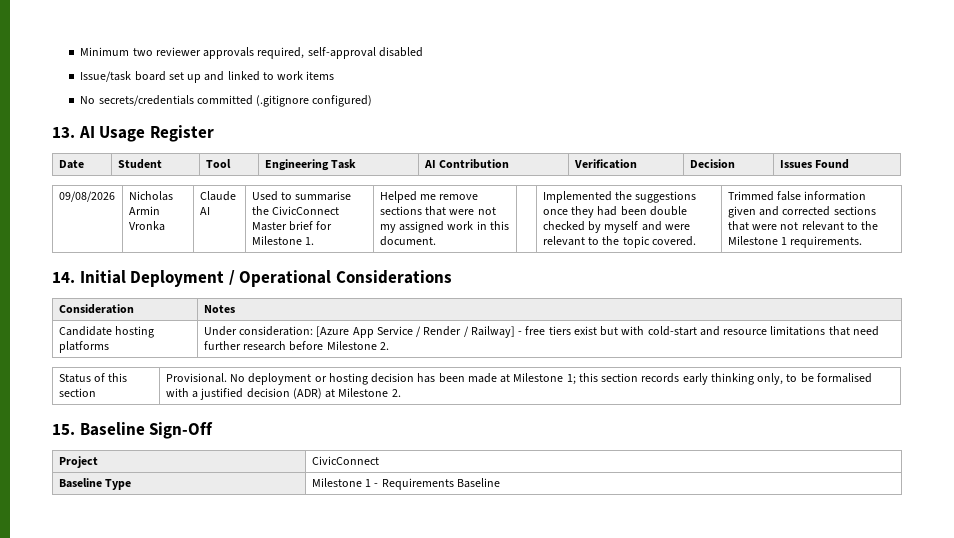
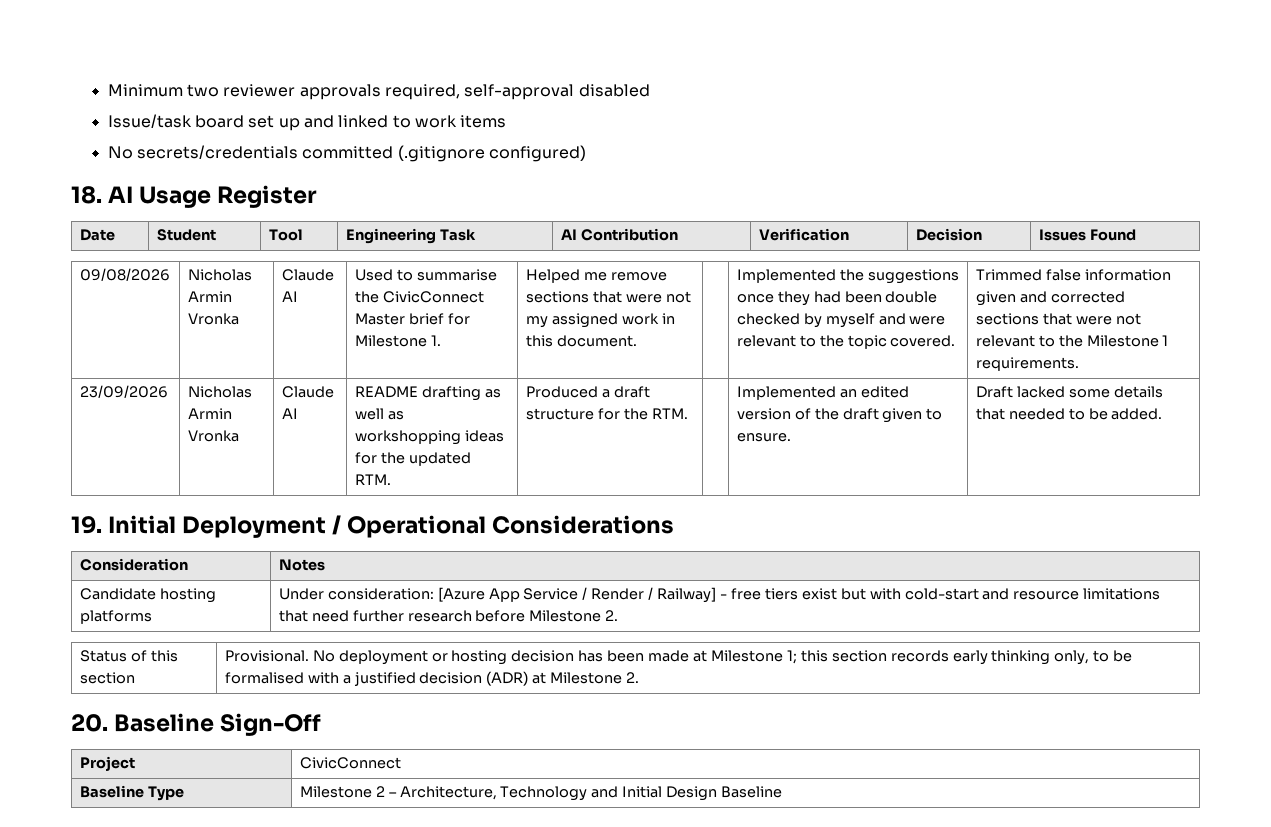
[52,127,75,138] 13. -> [71,186,102,204] 18.
[52,272,75,283] // 14. -> [79,385,168,398] [187,386,252,398] [187,408,232,419] [187,430,239,442] [281,386,334,398] [281,408,298,419] [354,386,501,401] [354,408,404,420] [354,430,504,445] [354,452,471,466] [354,474,391,485] [525,386,650,398] [525,408,688,420] [736,386,909,400] [736,408,943,423] [736,433,791,442] [975,386,1163,398] [975,408,1163,420] [71,516,102,534] // 23/09/2026 | Nicholas Armin Vronka | Claude AI | README drafting as well as workshopping ideas for the updated RTM. | Produced a draft structure for the RTM. | | Implemented an edited version of the draft given to ensure. | Draft lacked some details that needed to be added. // 19.
[52,424,75,435] 15. -> [71,714,108,732] 20.
[365,478,454,490] 1 - Requirements -> [375,786,718,801] 2 – Architecture, Technology and Initial Design

